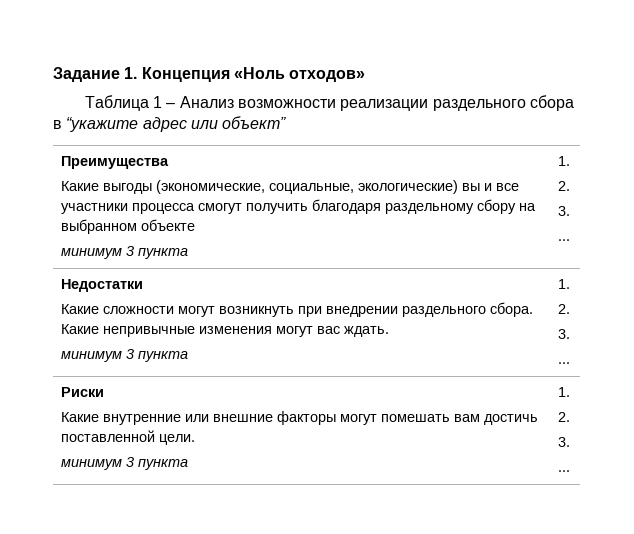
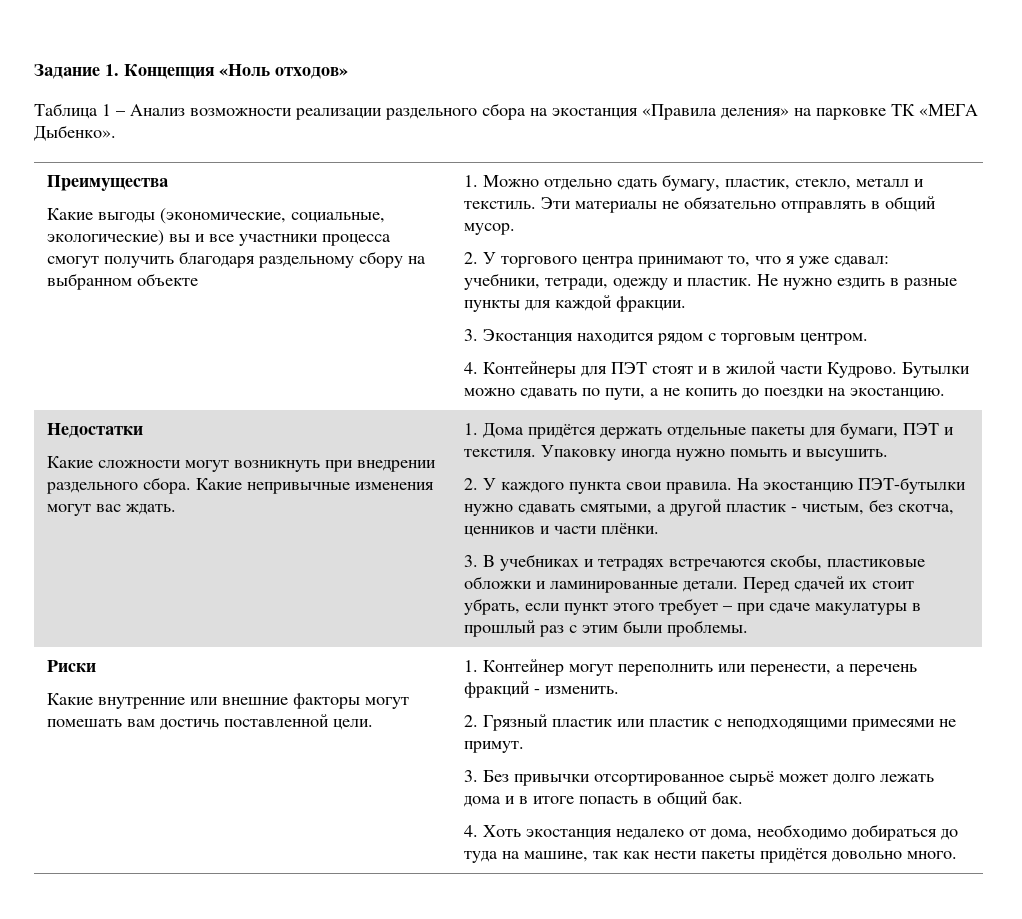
[53,116,287,132] в “укажите адрес или объект” -> [530,104,978,120] [34,125,116,141] на экостанция «Правила деления» на парковке ТК «МЕГА Дыбенко».
[61,246,189,259] [558,156,571,166] [558,181,571,191] [558,206,571,216] [558,239,571,241] // минимум 3 пункта | 1. // 2. // 3. // ... -> [464,174,925,191] [464,196,937,213] [464,223,516,235] [464,252,890,268] [464,273,958,290] [464,295,687,312] [464,329,869,345] [464,361,971,378] [464,388,946,400] | 1. Можно отдельно сдать бумагу, пластик, стекло, металл и текстиль. Эти материалы не обязательно отправлять в общий мусор. // 2. У торгового центра принимают то, что я уже сдавал: учебники, тетради, одежду и пластик. Не нужно ездить в разные пункты для каждой фракции. // 3. Экостанция находится рядом с торговым центром. // 4. Контейнеры для ПЭТ стоят и в жилой части Кудрово. Бутылки можно сдавать по пути, а не копить до поездки на экостанцию.
[61,349,189,362] [558,279,571,289] [558,304,571,314] [558,329,571,339] [558,362,571,364] // минимум 3 пункта | 1. // 2. // 3. // ... -> [464,422,955,439] [464,445,889,461] [464,477,967,494] [464,499,955,516] [464,523,660,537] [464,554,926,571] [464,576,915,593] [464,598,922,615] [464,620,749,637] | 1. Дома придётся держать отдельные пакеты для бумаги, ПЭТ и текстиля. Упаковку иногда нужно помыть и высушить. // 2. У каждого пункта свои правила. На экостанцию ПЭТ-бутылки нужно сдавать смятыми, а другой пластик - чистым, без скотча, ценников и части плёнки. // 3. В учебниках и тетрадях встречаются скобы, пластиковые обложки и ламинированные детали. Перед сдачей их стоит убрать, если пункт этого требует – при сдаче макулатуры в прошлый раз с этим были проблемы.
[61,457,189,470] [558,387,571,397] [558,412,571,422] [558,437,571,447] [558,470,571,472] // минимум 3 пункта | 1. // 2. // 3. // ... -> [464,659,918,676] [464,681,620,698] [464,714,957,731] [464,741,525,753] [464,770,935,786] [464,791,744,807] [464,824,959,841] [464,848,958,863] | 1. Контейнер могут переполнить или перенести, а перечень фракций - изменить. // 2. Грязный пластик или пластик с неподходящими примесями не примут. // 3. Без привычки отсортированное сырьё может долго лежать дома и в итоге попасть в общий бак. // 4. Хоть экостанция недалеко от дома, необходимо добираться до туда на машине, так как нести пакеты придётся довольно много.

